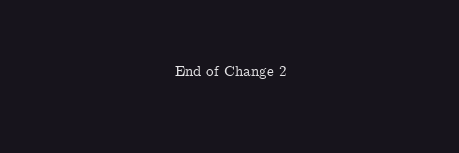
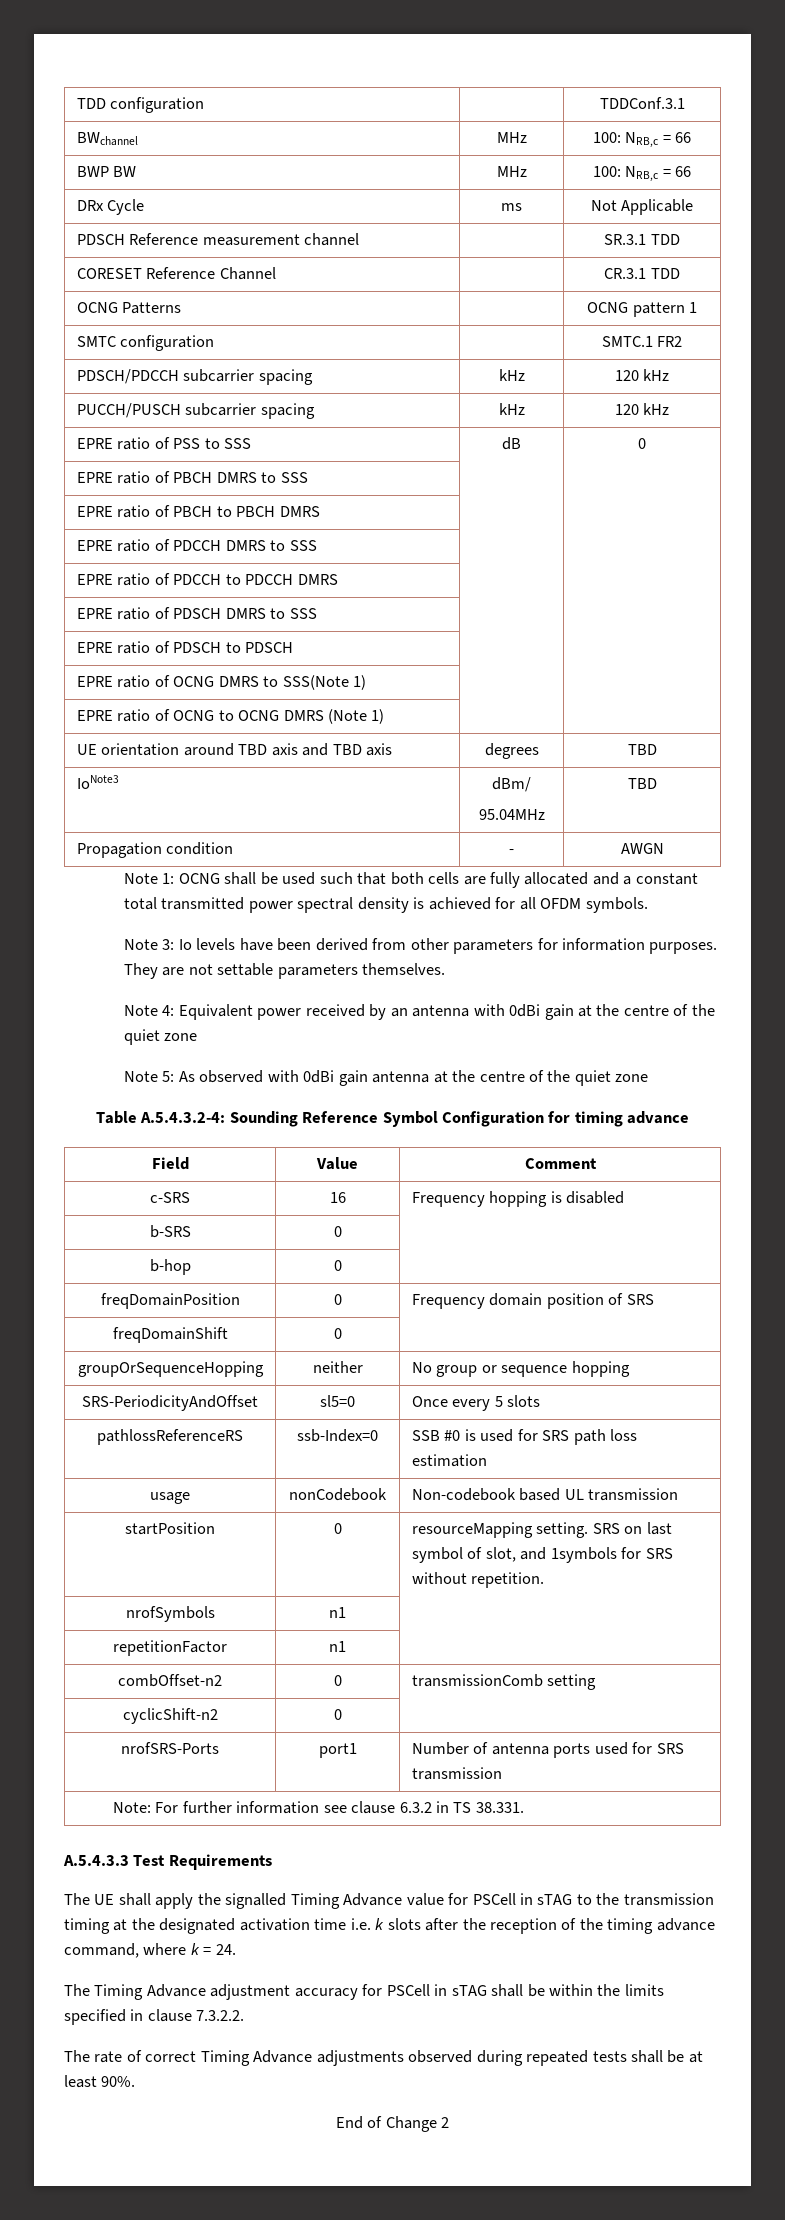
(174, 71) none -> [76,97,205,113] [599,97,685,109] [76,132,138,146] [496,132,527,143] [592,132,692,147] [76,166,137,177] [496,166,527,177] [592,166,692,181] [76,199,145,215] [501,203,522,211] [590,199,694,215] [76,233,360,246] [604,234,680,245] [76,267,276,280] [604,268,680,279] [76,302,182,314] [587,302,697,317] [76,335,215,351] [601,336,683,347] [76,369,313,385] [498,369,525,381] [614,369,670,381] [76,403,315,419] [498,403,525,415] [614,403,670,415] [76,437,252,450] [502,437,521,450] [638,438,646,449] [76,471,308,484] [76,505,320,518] [76,539,317,552] [76,573,338,586] [76,607,317,620] [76,641,294,654] [76,675,367,690] [76,709,385,724] [76,743,393,756] [484,743,539,759] [627,744,657,755] [76,775,119,789] [492,777,531,792] [478,809,545,820] [627,778,657,789] [76,842,234,858] [509,849,514,854] [620,843,664,854] [123,872,698,888] [123,897,648,913] [123,938,718,954] [123,963,446,979] [123,1004,715,1020] [123,1029,198,1045] [123,1070,649,1086] [95,1111,690,1127] [151,1157,189,1170] [316,1157,358,1170] [524,1158,597,1169] [150,1192,190,1203] [329,1192,346,1203] [411,1191,625,1207] [149,1225,191,1238] [333,1226,342,1237] [149,1259,191,1275] [333,1260,342,1271] [100,1293,240,1309] [333,1294,342,1305] [411,1293,654,1309] [112,1327,228,1343] [333,1328,342,1339] [77,1361,264,1377] [312,1361,363,1373] [411,1361,630,1377] [82,1395,258,1411] [320,1395,355,1407] [411,1395,541,1411] [97,1429,243,1445] [297,1429,378,1442] [411,1429,638,1445] [411,1454,487,1467] [150,1492,190,1504] [289,1488,387,1501] [411,1488,679,1501] [125,1522,215,1535] [333,1523,342,1534] [411,1522,672,1538] [411,1547,673,1563] [411,1572,545,1588] [125,1606,215,1622] [329,1607,346,1618] [113,1640,227,1656] [329,1641,346,1652] [118,1674,222,1687] [333,1675,342,1686] [411,1674,597,1690] [122,1708,218,1724] [333,1709,342,1720] [121,1742,219,1754] [318,1743,357,1758] [411,1742,684,1758] [411,1767,502,1780] [112,1801,524,1814] [63,1854,272,1870] [64,1893,714,1909] [64,1918,715,1934] [64,1943,236,1958] [64,1984,664,2000] [64,2009,245,2025] [64,2050,703,2066] [64,2075,136,2088] TDD configuration | | TDDConf.3.1 // BWchannel | MHz | 100: NRB,c = 66 // BWP BW | MHz | 100: NRB,c = 66 // DRx Cycle | ms | Not Applicable // PDSCH Reference measurement channel | | SR.3.1 TDD // CORESET Reference Channel | | CR.3.1 TDD // OCNG Patterns | | OCNG pattern 1 // SMTC configuration | | SMTC.1 FR2 // PDSCH/PDCCH subcarrier spacing | kHz | 120 kHz // PUCCH/PUSCH subcarrier spacing | kHz | 120 kHz // EPRE ratio of PSS to SSS | dB | 0 // EPRE ratio of PBCH DMRS to SSS | | // EPRE ratio of PBCH to PBCH DMRS | | // EPRE ratio of PDCCH DMRS to SSS | | // EPRE ratio of PDCCH to PDCCH DMRS | | // EPRE ratio of PDSCH DMRS to SSS | | // EPRE ratio of PDSCH to PDSCH | | // EPRE ratio of OCNG DMRS to SSS(Note 1) | | // EPRE ratio of OCNG to OCNG DMRS (Note 1) | | // UE orientation around TBD axis and TBD axis | degrees | TBD // IoNote3 | dBm/ // 95.04MHz | TBD // Propagation condition | - | AWGN // Note 1: OCNG shall be used such that both cells are fully allocated and a constant total transmitted power spectral density is achieved for all OFDM symbols. // Note 3: Io levels have been derived from other parameters for information purposes. They are not settable parameters themselves. // Note 4: Equivalent power received by an antenna with 0dBi gain at the centre of the quiet zone // Note 5: As observed with 0dBi gain antenna at the centre of the quiet zone // Table A.5.4.3.2-4: Sounding Reference Symbol Configuration for timing advance // Field | Value | Comment // c-SRS | 16 | Frequency hopping is disabled // b-SRS | 0 | // b-hop | 0 | // freqDomainPosition | 0 | Frequency domain position of SRS // freqDomainShift | 0 | // groupOrSequenceHopping | neither | No group or sequence hopping // SRS-PeriodicityAndOffset | sl5=0 | Once every 5 slots // pathlossReferenceRS | ssb-Index=0 | SSB #0 is used for SRS path loss estimation // usage | nonCodebook | Non-codebook based UL transmission // startPosition | 0 | resourceMapping setting. SRS on last symbol of slot, and 1symbols for SRS without repetition. // nrofSymbols | n1 | // repetitionFactor | n1 | // combOffset-n2 | 0 | transmissionComb setting // cyclicShift-n2 | 0 | // nrofSRS-Ports | port1 | Number of antenna ports used for SRS transmission // Note: For further information see clause 6.3.2 in TS 38.331. // A.5.4.3.3 Test Requirements // The UE shall apply the signalled Timing Advance value for PSCell in sTAG to the transmission timing at the designated activation time i.e. k slots after the reception of the timing advance command, where k = 24. // The Timing Advance adjustment accuracy for PSCell in sTAG shall be within the limits specified in clause 7.3.2.2. // The rate of correct Timing Advance adjustments observed during repeated tests shall be at least 90%. //

